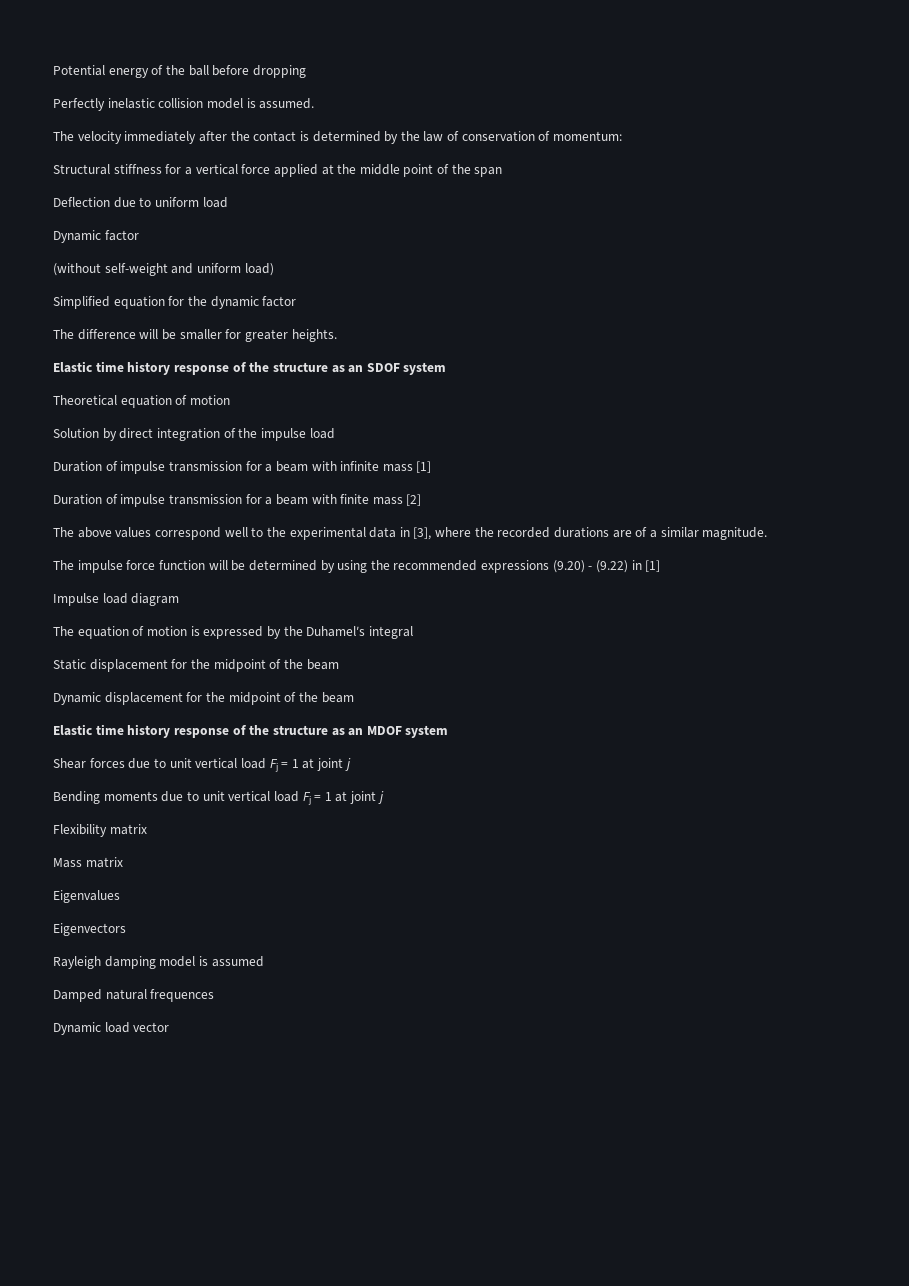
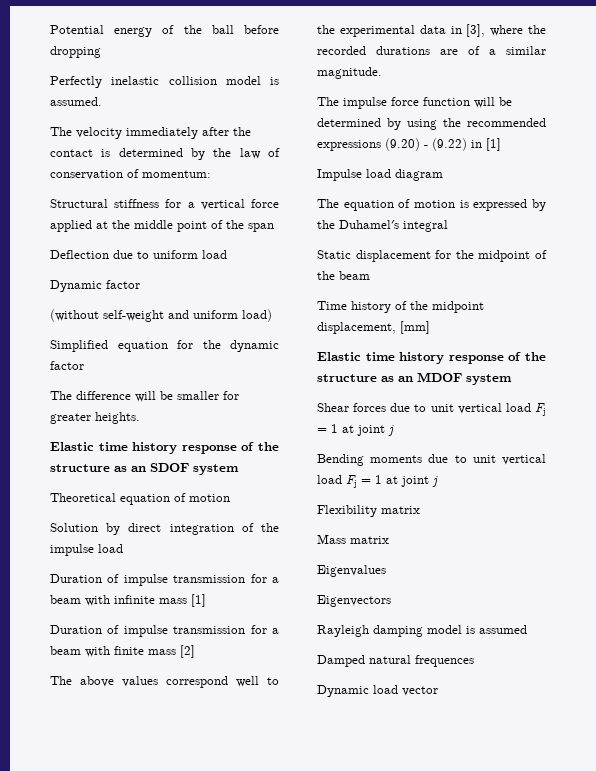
[53,692,354,705] Dynamic displacement for the midpoint of the beam -> [317,301,484,313] [317,321,430,334] Time history of the midpoint displacement, [mm]

